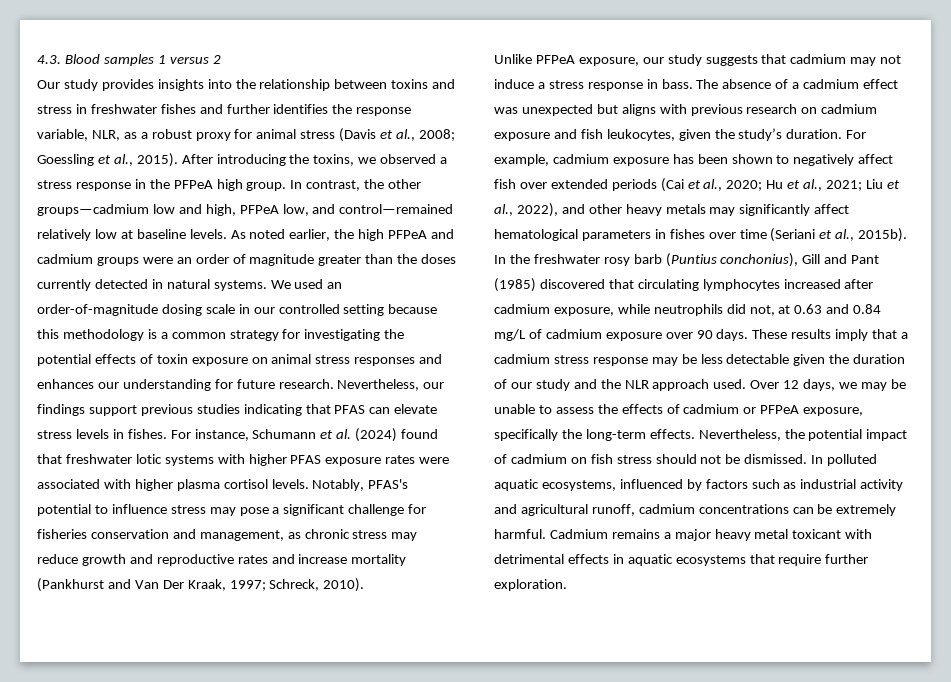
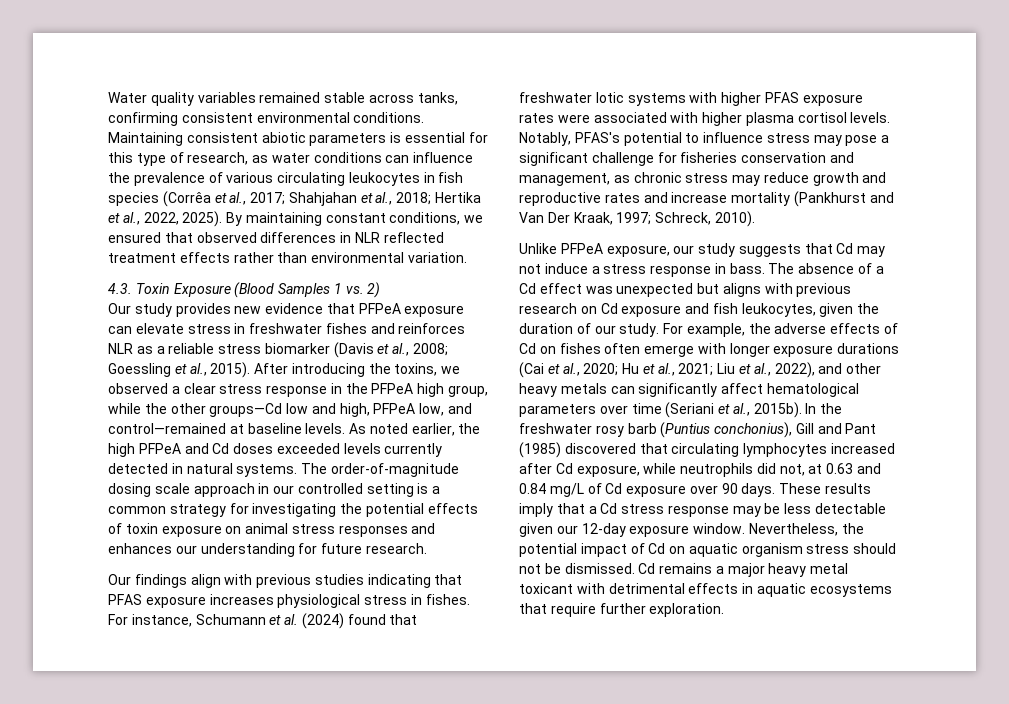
[37,54,221,66] [37,79,456,91] 4.3. Blood samples 1 versus 2 // Our study provides insights into the relationship between toxins and -> [108,92,458,106] [108,112,425,126] [108,132,488,146] [108,152,474,166] [108,172,464,186] [108,191,482,207] [108,211,484,227] [108,232,444,243] [108,252,467,263] [108,282,381,298] [108,303,465,317] [108,323,184,334] Water quality variables remained stable across tanks, confirming consistent environmental conditions. Maintaining consistent abiotic parameters is essential for this type of research, as water conditions can influence the prevalence of various circulating leukocytes in fish species (Corrêa et al., 2017; Shahjahan et al., 2018; Hertika et al., 2022, 2025). By maintaining constant conditions, we ensured that observed differences in NLR reflected treatment effects rather than environmental variation. // 4.3. Toxin Exposure (Blood Samples 1 vs. 2) // Our study provides new evidence that PFPeA exposure can elevate
[226,104,412,116] [37,129,336,141] further identifies the response variable, NLR, as a robust proxy for animal stress -> [398,323,466,334] [108,343,330,354] reinforces NLR as a reliable stress biomarker
(448, 160) none -> [183,383,216,394] clear
[246,180,361,191] group. In contrast, -> [448,385,489,397] [108,403,141,414] group, while
[37,204,149,216] groups—cadmium -> [209,403,283,417] groups—Cd
[37,229,117,241] relatively low -> (226, 428) none
[37,254,457,266] cadmium groups were an order of magnitude greater than the doses -> [212,443,381,454] Cd doses exceeded levels
[270,279,343,289] We used an -> [301,463,328,474] The
(235, 309) none -> [193,483,255,497] approach
[388,304,438,314] [37,329,144,341] because this methodology -> (414, 490) none
[337,379,445,391] [37,404,137,416] Nevertheless, our findings support -> [108,574,253,588] // Our findings align with
[369,404,438,414] [37,429,109,439] can elevate stress levels -> [145,594,408,608] exposure increases physiological stress
[790,54,847,64] cadmium -> [836,243,854,254] Cd
[803,79,860,89] cadmium -> [519,283,536,294] Cd
[821,104,878,114] cadmium -> [600,303,618,314] Cd
[738,128,867,141] [494,154,894,166] [494,179,657,191] study’s duration. For example, cadmium exposure has been shown to negatively affect fish over extended periods -> [519,323,899,337] [519,343,900,357] duration of our study. For example, the adverse effects of Cd on fishes often emerge with longer exposure durations
[709,207,736,216] may -> [610,386,635,394] can
[654,229,705,239] in fishes -> (596, 410) none
[494,304,550,314] cadmium -> [555,463,573,474] Cd
[545,329,602,339] cadmium -> [605,483,623,494] Cd
[494,354,550,364] cadmium -> [600,503,618,514] Cd
[829,354,906,364] [494,379,906,391] [494,404,864,416] [494,429,695,441] the duration of our study and the NLR approach used. Over 12 days, we may be unable to assess the effects of cadmium or PFPeA exposure, specifically the long-term effects. -> [556,523,746,537] our 12-day exposure window.
[510,454,613,464] cadmium on fish -> [648,543,803,557] Cd on aquatic organism
[811,454,878,466] [494,479,904,491] [494,504,897,516] [494,529,608,539] In polluted aquatic ecosystems, influenced by factors such as industrial activity and agricultural runoff, cadmium concentrations can be extremely harmful. Cadmium -> [638,563,656,574] Cd

